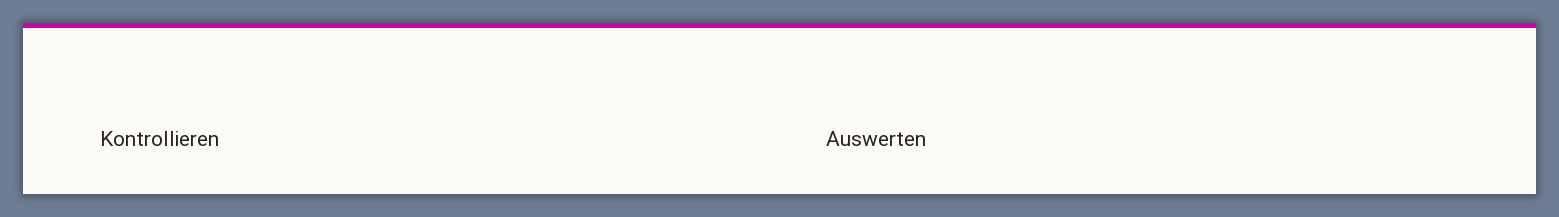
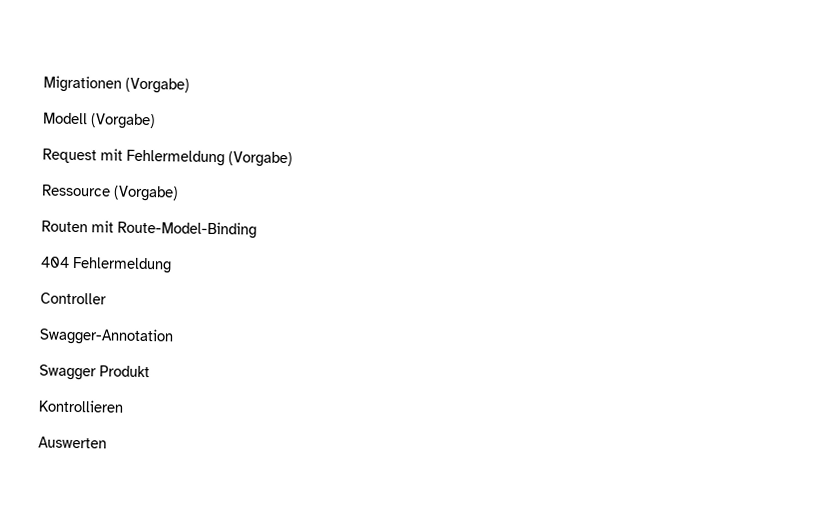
(100, 138) none -> [43,75,190,94] [43,112,156,130] [42,148,293,168] [41,184,179,202] [41,220,257,239] [40,256,172,274] [40,292,107,305] [39,327,174,346] [39,364,150,381] Migrationen (Vorgabe) // Modell (Vorgabe) // Request mit Fehlermeldung (Vorgabe) // Ressource (Vorgabe) // Routen mit Route-Model-Binding // 404 Fehlermeldung // Controller // Swagger-Annotation // Swagger Produkt //

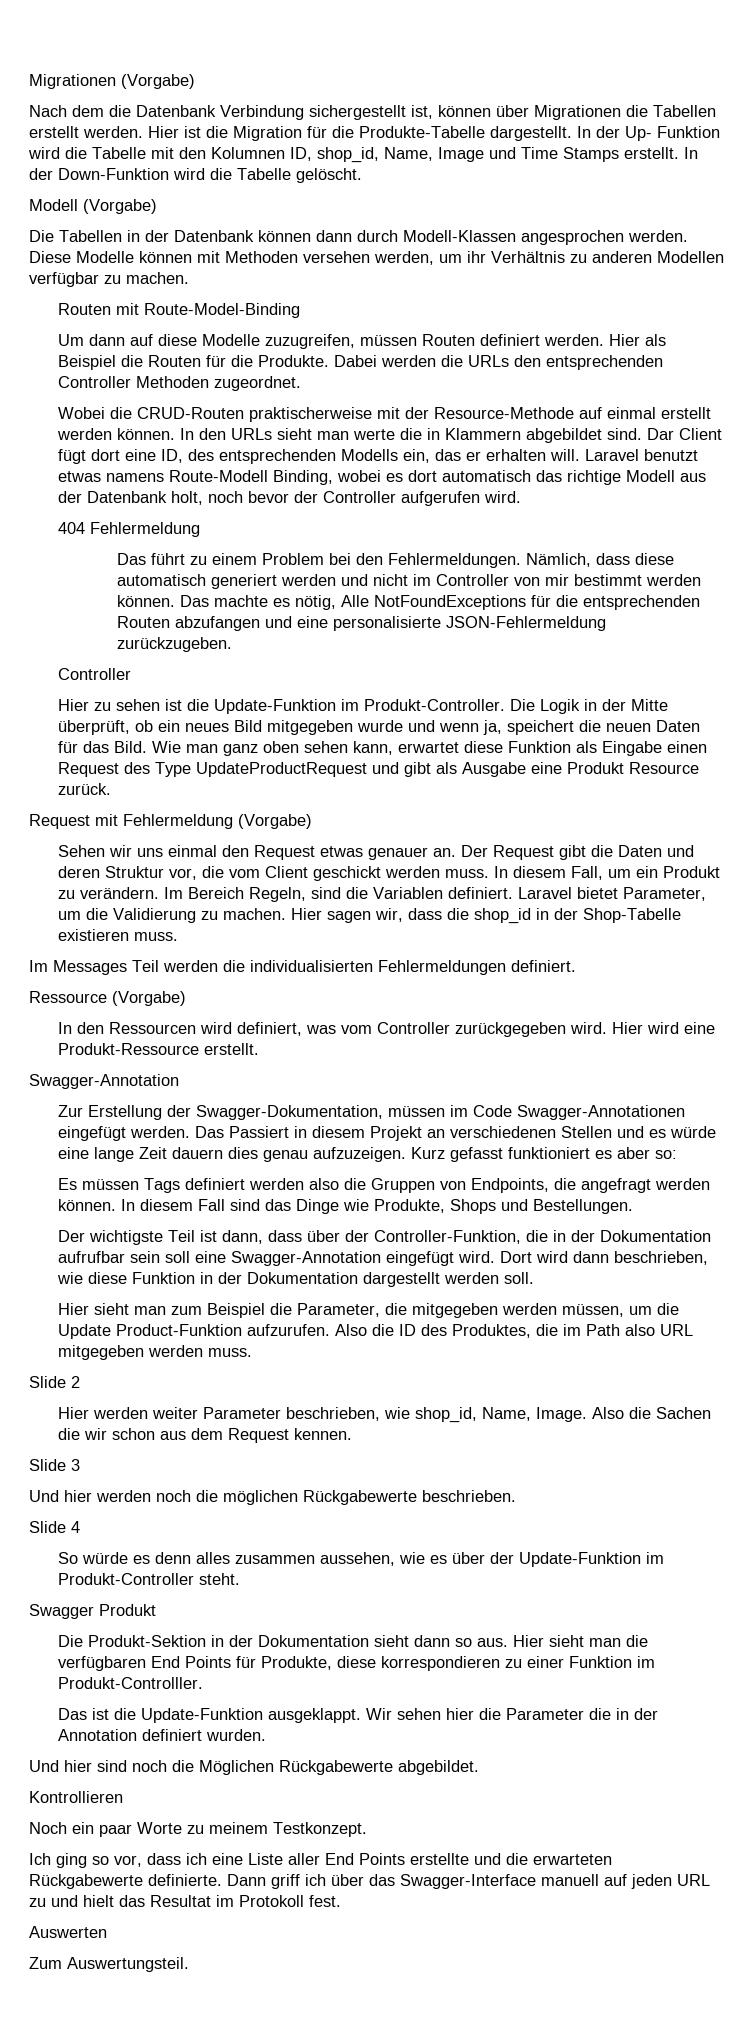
[43,112,156,130] [42,148,293,168] [41,184,179,202] [41,220,257,239] [40,256,172,274] [40,292,107,305] [39,327,174,346] [39,364,150,381] [38,399,124,413] Modell (Vorgabe) // Request mit Fehlermeldung (Vorgabe) // Ressource (Vorgabe) // Routen mit Route-Model-Binding // 404 Fehlermeldung // Controller // Swagger-Annotation // Swagger Produkt // Kontrollieren -> [29,105,716,120] [29,126,720,141] [28,147,698,163] [29,168,362,183] [29,199,157,214] [29,230,688,245] [29,251,724,265] [29,272,189,287] [58,303,301,318] [58,334,667,349] [58,355,664,370] [58,376,302,391] [58,407,712,422] [57,428,723,443] [58,449,699,464] [58,470,707,485] [58,491,522,506] [58,522,201,537] [117,553,675,568] [117,574,702,589] [117,595,701,610] [117,616,607,631] [117,637,233,652] [58,668,132,680] [58,699,669,714] [58,720,701,735] [58,741,708,756] [58,762,700,777] [58,783,112,795] [29,814,312,829] [58,845,695,860] [58,866,721,881] [58,887,707,902] [58,908,682,924] [58,929,179,941] [29,960,576,975] [29,991,186,1006] [58,1022,716,1037] [58,1043,260,1055] [29,1074,179,1089] [58,1105,686,1120] [58,1126,717,1141] [58,1147,678,1162] [58,1178,711,1193] [58,1199,634,1214] [58,1230,712,1245] [58,1251,709,1266] [57,1272,535,1287] [58,1303,680,1318] [58,1324,694,1339] [58,1345,253,1360] [29,1376,80,1388] [58,1407,712,1423] [58,1428,353,1443] [29,1459,80,1471] [29,1490,516,1505] [29,1521,80,1533] [58,1552,665,1567] [58,1573,241,1585] [29,1604,156,1619] [58,1635,649,1647] [58,1656,656,1671] [58,1677,204,1689] [58,1708,659,1723] [58,1729,267,1741] [29,1760,479,1775] [29,1791,123,1803] [29,1822,367,1837] [29,1853,612,1868] [29,1874,710,1889] [29,1895,341,1907] Nach dem die Datenbank Verbindung sichergestellt ist, können über Migrationen die Tabellen erstellt werden. Hier ist die Migration für die Produkte-Tabelle dargestellt. In der Up- Funktion wird die Tabelle mit den Kolumnen ID, shop_id, Name, Image und Time Stamps erstellt. In der Down-Funktion wird die Tabelle gelöscht. // Modell (Vorgabe) // Die Tabellen in der Datenbank können dann durch Modell-Klassen angesprochen werden. Diese Modelle können mit Methoden versehen werden, um ihr Verhältnis zu anderen Modellen verfügbar zu machen. // Routen mit Route-Model-Binding // Um dann auf diese Modelle zuzugreifen, müssen Routen definiert werden. Hier als Beispiel die Routen für die Produkte. Dabei werden die URLs den entsprechenden Controller Methoden zugeordnet. // Wobei die CRUD-Routen praktischerweise mit der Resource-Methode auf einmal erstellt werden können. In den URLs sieht man werte die in Klammern abgebildet sind. Dar Client fügt dort eine ID, des entsprechenden Modells ein, das er erhalten will. Laravel benutzt etwas namens Route-Modell Binding, wobei es dort automatisch das richtige Modell aus der Datenbank holt, noch bevor der Controller aufgerufen wird. // 404 Fehlermeldung // Das führt zu einem Problem bei den Fehlermeldungen. Nämlich, dass diese automatisch generiert werden und nicht im Controller von mir bestimmt werden können. Das machte es nötig, Alle NotFoundExceptions für die entsprechenden Routen abzufangen und eine personalisierte JSON-Fehlermeldung zurückzugeben. // Controller // Hier zu sehen ist die Update-Funktion im Produkt-Controller. Die Logik in der Mitte überprüft, ob ein neues Bild mitgegeben wurde und wenn ja, speichert die neuen Daten für das Bild. Wie man ganz oben sehen kann, erwartet diese Funktion als Eingabe einen Request des Type UpdateProductRequest und gibt als Ausgabe eine Produkt Resource zurück. // Request mit Fehlermeldung (Vorgabe) // Sehen wir uns einmal den Request etwas genauer an. Der Request gibt die Daten und deren Struktur vor, die vom Client geschickt werden muss. In diesem Fall, um ein Produkt zu verändern. Im Bereich Regeln, sind die Variablen definiert. Laravel bietet Parameter, um die Validierung zu machen. Hier sagen wir, dass die shop_id in der Shop-Tabelle existieren muss. // Im Messages Teil werden die individualisierten Fehlermeldungen definiert. // Ressource (Vorgabe) // In den Ressourcen wird definiert, was vom Controller zurückgegeben wird. Hier wird eine Produkt-Ressource erstellt. // Swagger-Annotation // Zur Erstellung der Swagger-Dokumentation, müssen im Code Swagger-Annotationen eingefügt werden. Das Passiert in diesem Projekt an verschiedenen Stellen und es würde eine lange Zeit dauern dies genau aufzuzeigen. Kurz gefasst funktioniert es aber so: // Es müssen Tags definiert werden also die Gruppen von Endpoints, die angefragt werden können. In diesem Fall sind das Dinge wie Produkte, Shops und Bestellungen. // Der wichtigste Teil ist dann, dass über der Controller-Funktion, die in der Dokumentation aufrufbar sein soll eine Swagger-Annotation eingefügt wird. Dort wird dann beschrieben, wie diese Funktion in der Dokumentation dargestellt werden soll. // Hier sieht man zum Beispiel die Parameter, die mitgegeben werden müssen, um die Update Product-Funktion aufzurufen. Also die ID des Produktes, die im Path also URL mitgegeben werden muss. // Slide 2 // Hier werden weiter Parameter beschrieben, wie shop_id, Name, Image. Also die Sachen die wir schon aus dem Request kennen. // Slide 3 // Und hier werden noch die möglichen Rückgabewerte beschrieben. // Slide 4 // So würde es denn alles zusammen aussehen, wie es über der Update-Funktion im Produkt-Controller steht. // Swagger Produkt // Die Produkt-Sektion in der Dokumentation sieht dann so aus. Hier sieht man die verfügbaren End Points für Produkte, diese korrespondieren zu einer Funktion im Produkt-Controlller. // Das ist die Update-Funktion ausgeklappt. Wir sehen hier die Parameter die in der Annotation definiert wurden. // Und hier sind noch die Möglichen Rückgabewerte abgebildet. // Kontrollieren // Noch ein paar Worte zu meinem Testkonzept. // Ich ging so vor, dass ich eine Liste aller End Points erstellte und die erwarteten Rückgabewerte definierte. Dann griff ich über das Swagger-Interface manuell auf jeden URL zu und hielt das Resultat im Protokoll fest.
(107, 442) none -> [29,1957,189,1972] // Zum Auswertungsteil.

